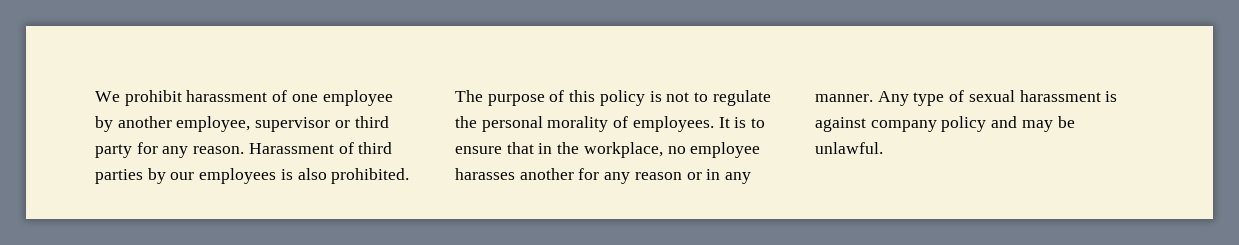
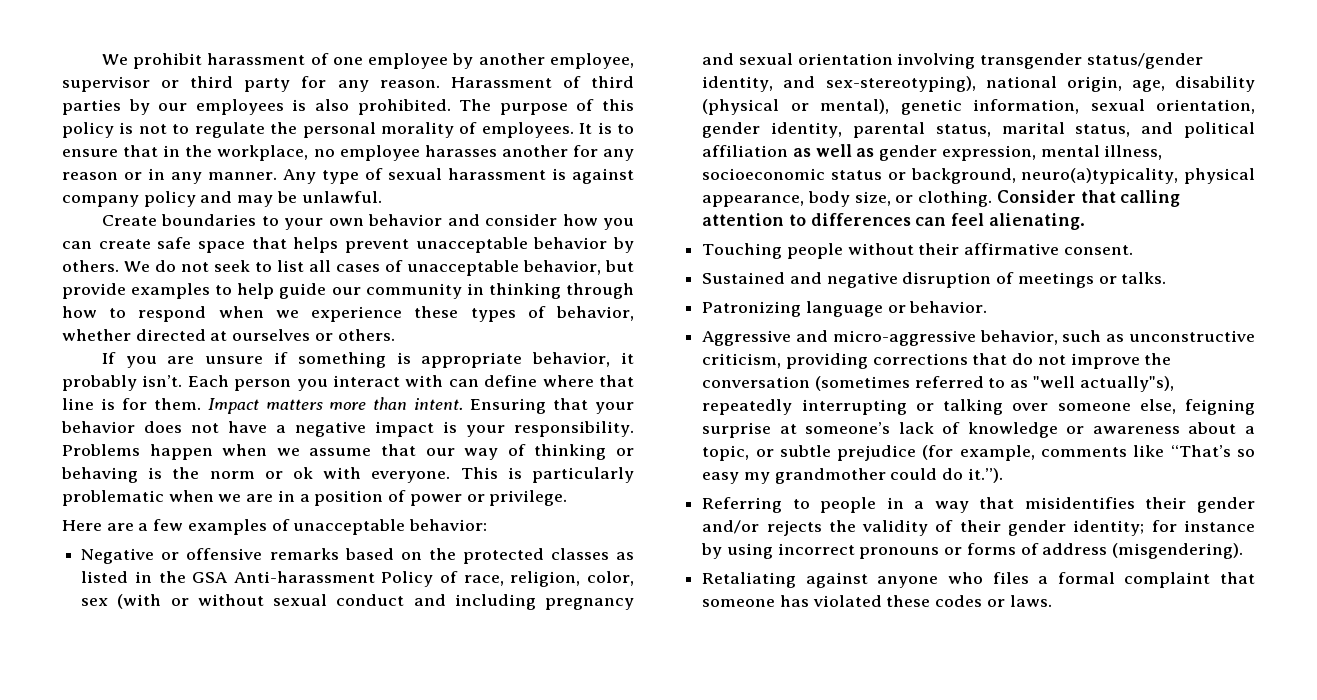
(883, 148) none -> [101,214,635,230] [62,237,634,253] [62,260,634,276] [62,283,634,299] [62,306,634,322] [62,329,395,341] [101,352,634,368] [62,375,634,391] [62,397,635,414] [61,421,634,437] [62,444,635,460] [61,467,634,483] [62,490,568,506] [62,519,488,535] [81,548,634,564] [81,571,635,587] [81,594,634,610] [702,53,1203,69] [702,76,1255,92] [702,99,1255,115] [702,122,1255,138] [702,144,1163,161] [702,168,1255,184] [702,190,1181,207] [702,213,1085,230] [702,243,1133,259] [702,272,1167,288] [702,301,988,317] [702,330,1255,346] [702,353,1172,369] [702,376,1174,392] [702,399,1255,415] [702,422,1255,438] [702,445,1255,461] [702,468,1003,484] [702,497,1255,513] [702,520,1255,536] [701,543,1244,559] [702,572,1255,588] [702,595,1052,607] // Create boundaries to your own behavior and consider how you can create safe space that helps prevent unacceptable behavior by others. We do not seek to list all cases of unacceptable behavior, but provide examples to help guide our community in thinking through how to respond when we experience these types of behavior, whether directed at ourselves or others. // If you are unsure if something is appropriate behavior, it probably isn’t. Each person you interact with can define where that line is for them. Impact matters more than intent. Ensuring that your behavior does not have a negative impact is your responsibility. Problems happen when we assume that our way of thinking or behaving is the norm or ok with everyone. This is particularly problematic when we are in a position of power or privilege. // Here are a few examples of unacceptable behavior: // Negative or offensive remarks based on the protected classes as listed in the GSA Anti-harassment Policy of race, religion, color, sex (with or without sexual conduct and including pregnancy and sexual orientation involving transgender status/gender identity, and sex-stereotyping), national origin, age, disability (physical or mental), genetic information, sexual orientation, gender identity, parental status, marital status, and political affiliation as well as gender expression, mental illness, socioeconomic status or background, neuro(a)typicality, physical appearance, body size, or clothing. Consider that calling attention to differences can feel alienating. // Touching people without their affirmative consent. // Sustained and negative disruption of meetings or talks. // Patronizing language or behavior. // Aggressive and micro-aggressive behavior, such as unconstructive criticism, providing corrections that do not improve the conversation (sometimes referred to as "well actually"s), repeatedly interrupting or talking over someone else, feigning surprise at someone’s lack of knowledge or awareness about a topic, or subtle prejudice (for example, comments like “That’s so easy my grandmother could do it.”). // Referring to people in a way that misidentifies their gender and/or rejects the validity of their gender identity; for instance by using incorrect pronouns or forms of address (misgendering). // Retaliating against anyone who files a formal complaint that someone has violated these codes or laws.

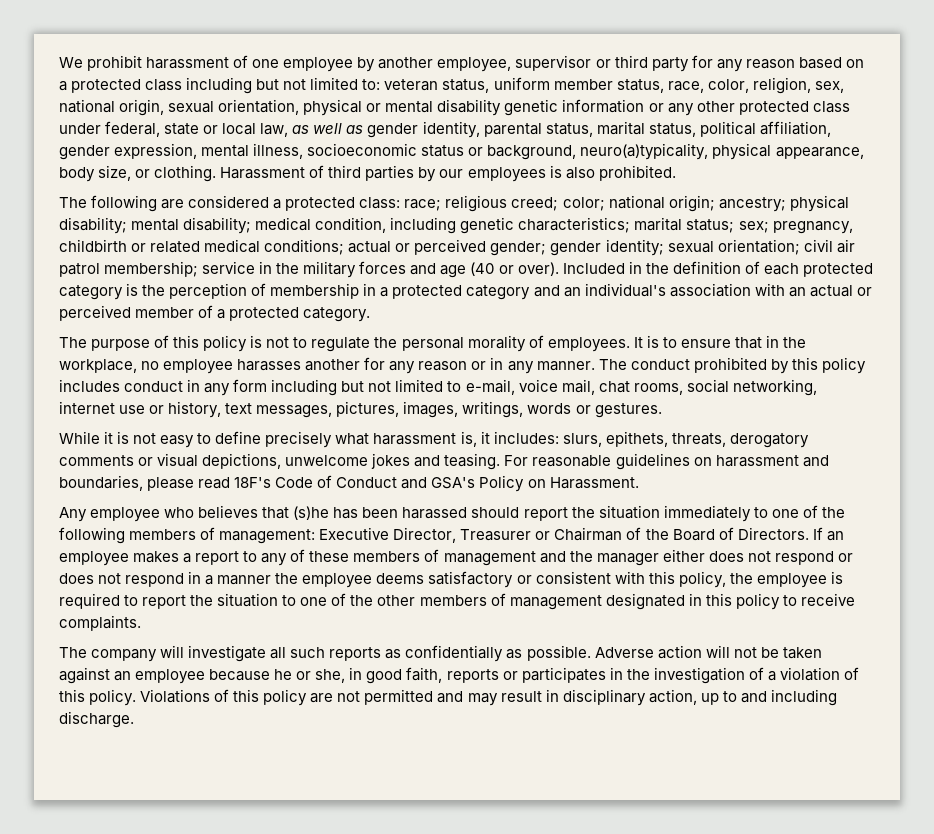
[379,80,440,88] reason. -> [745,57,864,69] [59,77,844,94] [59,99,850,116] [59,121,831,138] [59,143,864,160] [59,165,217,182] reason based on a protected class including but not limited to: veteran status, uniform member status, race, color, religion, sex, national origin, sexual orientation, physical or mental disability genetic information or any other protected class under federal, state or local law, as well as gender identity, parental status, marital status, political affiliation, gender expression, mental illness, socioeconomic status or background, neuro(a)typicality, physical appearance, body size, or clothing.
(451, 107) none -> [59,195,849,212] [59,217,853,234] [59,239,855,256] [59,261,873,278] [59,283,872,300] [59,305,371,322] // The following are considered a protected class: race; religious creed; color; national origin; ancestry; physical disability; mental disability; medical condition, including genetic characteristics; marital status; sex; pregnancy, childbirth or related medical conditions; actual or perceived gender; gender identity; sexual orientation; civil air patrol membership; service in the military forces and age (40 or over). Included in the definition of each protected category is the perception of membership in a protected category and an individual's association with an actual or perceived member of a protected category. //
[283,168,634,184] [62,191,382,207] [101,214,635,230] [62,237,634,253] [62,260,634,276] [62,283,634,299] [62,306,634,322] [62,329,395,341] [101,352,634,368] [62,375,634,391] [62,397,635,414] [61,421,634,437] [62,444,635,460] [61,467,634,483] [62,490,568,506] [62,519,488,535] [81,548,634,564] [81,571,635,587] [81,594,634,610] [702,53,1203,69] [702,76,1255,92] [702,99,1255,115] [702,122,1255,138] [702,144,1163,161] [702,168,1255,184] [702,190,1181,207] [702,213,1085,230] [702,243,1133,259] [702,272,1167,288] [702,301,988,317] [702,330,1255,346] [702,353,1172,369] [702,376,1174,392] [702,399,1255,415] [702,422,1255,438] [702,445,1255,461] [702,468,1003,484] [702,497,1255,513] [702,520,1255,536] [701,543,1244,559] [702,572,1255,588] [702,595,1052,607] Any type of sexual harassment is against company policy and may be unlawful. // Create boundaries to your own behavior and consider how you can create safe space that helps prevent unacceptable behavior by others. We do not seek to list all cases of unacceptable behavior, but provide examples to help guide our community in thinking through how to respond when we experience these types of behavior, whether directed at ourselves or others. // If you are unsure if something is appropriate behavior, it probably isn’t. Each person you interact with can define where that line is for them. Impact matters more than intent. Ensuring that your behavior does not have a negative impact is your responsibility. Problems happen when we assume that our way of thinking or behaving is the norm or ok with everyone. This is particularly problematic when we are in a position of power or privilege. // Here are a few examples of unacceptable behavior: // Negative or offensive remarks based on the protected classes as listed in the GSA Anti-harassment Policy of race, religion, color, sex (with or without sexual conduct and including pregnancy and sexual orientation involving transgender status/gender identity, and sex-stereotyping), national origin, age, disability (physical or mental), genetic information, sexual orientation, gender identity, parental status, marital status, and political affiliation as well as gender expression, mental illness, socioeconomic status or background, neuro(a)typicality, physical appearance, body size, or clothing. Consider that calling attention to differences can feel alienating. // Touching people without their affirmative consent. // Sustained and negative disruption of meetings or talks. // Patronizing language or behavior. // Aggressive and micro-aggressive behavior, such as unconstructive criticism, providing corrections that do not improve the conversation (sometimes referred to as "well actually"s), repeatedly interrupting or talking over someone else, feigning surprise at someone’s lack of knowledge or awareness about a topic, or subtle prejudice (for example, comments like “That’s so easy my grandmother could do it.”). // Referring to people in a way that misidentifies their gender and/or rejects the validity of their gender identity; for instance by using incorrect pronouns or forms of address (misgendering). // Retaliating against anyone who files a formal complaint that someone has violated these codes or laws. -> [598,357,866,374] [59,379,817,396] [59,401,662,418] [59,431,809,448] [59,453,829,470] [59,475,639,492] [59,505,845,522] [59,527,844,544] [59,549,853,566] [59,571,843,588] [59,593,855,610] [59,615,141,631] [59,645,822,662] [59,667,859,684] [59,689,837,706] [59,711,134,728] The conduct prohibited by this policy includes conduct in any form including but not limited to e-mail, voice mail, chat rooms, social networking, internet use or history, text messages, pictures, images, writings, words or gestures. // While it is not easy to define precisely what harassment is, it includes: slurs, epithets, threats, derogatory comments or visual depictions, unwelcome jokes and teasing. For reasonable guidelines on harassment and boundaries, please read 18F's Code of Conduct and GSA's Policy on Harassment. // Any employee who believes that (s)he has been harassed should report the situation immediately to one of the following members of management: Executive Director, Treasurer or Chairman of the Board of Directors. If an employee makes a report to any of these members of management and the manager either does not respond or does not respond in a manner the employee deems satisfactory or consistent with this policy, the employee is required to report the situation to one of the other members of management designated in this policy to receive complaints. // The company will investigate all such reports as confidentially as possible. Adverse action will not be taken against an employee because he or she, in good faith, reports or participates in the investigation of a violation of this policy. Violations of this policy are not permitted and may result in disciplinary action, up to and including discharge.

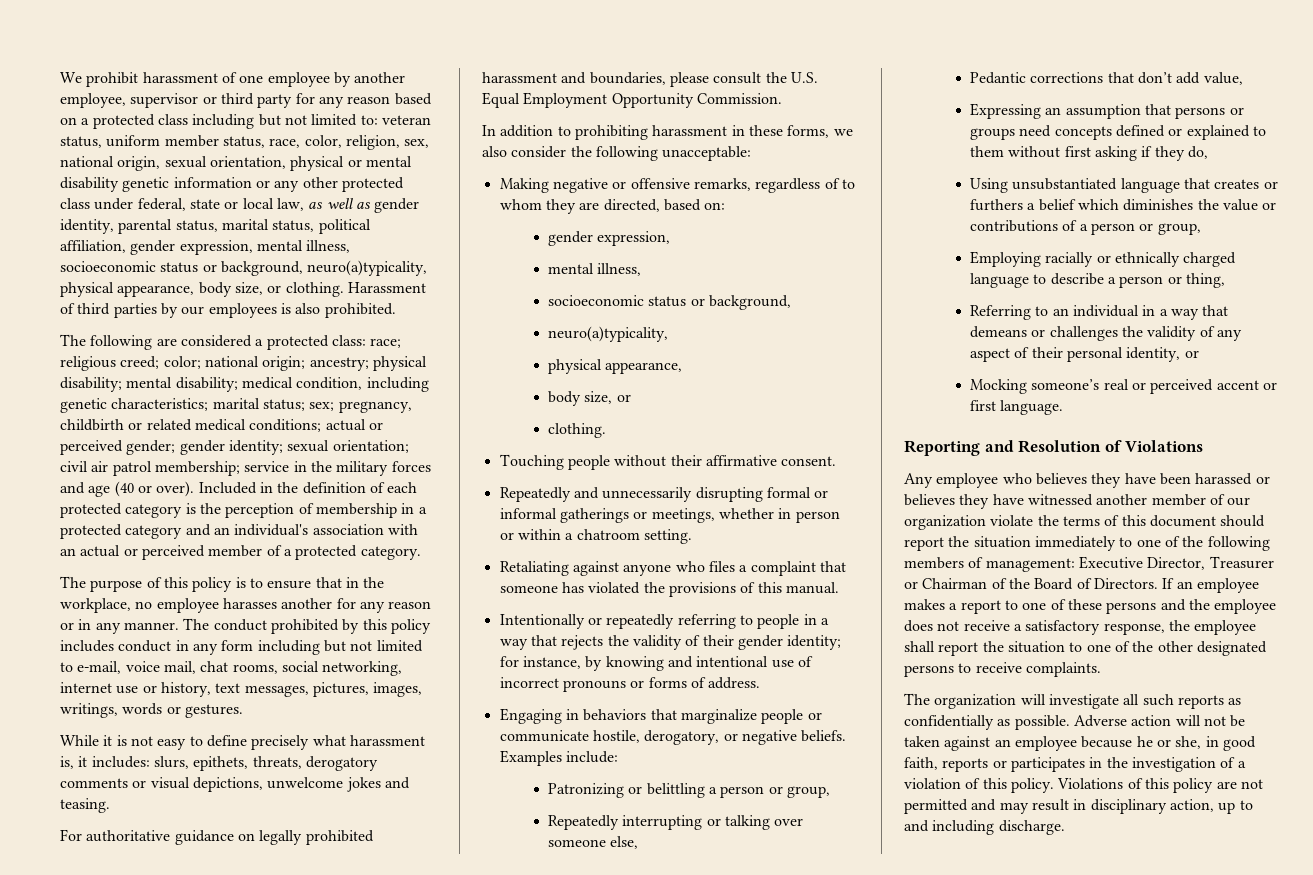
[266,335,659,352] not to regulate the personal morality of employees. It is -> (246, 582) none
[504,453,829,470] [59,475,639,492] [59,505,468,522] For reasonable guidelines on harassment and boundaries, please read 18F's Code of Conduct and GSA's Policy on Harassment. // Any employee who believes that (s)he has been harassed -> [60,829,374,845] [482,72,818,87] [482,92,782,108] [482,125,853,140] [482,146,752,161] [499,178,855,193] [499,199,726,214] [548,231,671,246] [548,263,642,276] [548,295,792,310] [548,326,669,342] [548,359,683,374] [548,391,631,406] [548,423,607,438] [499,454,837,470] [499,487,829,502] [499,508,840,523] [499,529,692,544] [499,561,846,576] [499,582,839,597] [499,614,829,629] [499,635,842,650] [499,656,813,671] [499,677,761,692] [499,708,822,724] [499,730,847,745] [499,750,618,766] [548,783,831,798] [548,815,804,830] [548,836,639,849] [970,72,1243,85] [970,103,1244,119] [970,125,1267,140] [970,146,1209,161] [970,178,1278,193] [970,199,1277,211] [970,220,1201,235] [970,251,1237,267] [970,273,1226,288] [970,305,1229,320] [970,326,1243,341] [970,347,1199,362] [970,379,1278,394] [970,400,1064,415] [904,440,1204,456] [904,473,1270,488] [904,494,1251,509] [904,515,1216,530] // For authoritative guidance on legally prohibited harassment and boundaries, please consult the U.S. Equal Employment Opportunity Commission. // In addition to prohibiting harassment in these forms, we also consider the following unacceptable: // Making negative or offensive remarks, regardless of to whom they are directed, based on: // gender expression, // mental illness, // socioeconomic status or background, // neuro(a)typicality, // physical appearance, // body size, or // clothing. // Touching people without their affirmative consent. // Repeatedly and unnecessarily disrupting formal or informal gatherings or meetings, whether in person or within a chatroom setting. // Retaliating against anyone who files a complaint that someone has violated the provisions of this manual. // Intentionally or repeatedly referring to people in a way that rejects the validity of their gender identity; for instance, by knowing and intentional use of incorrect pronouns or forms of address. // Engaging in behaviors that marginalize people or communicate hostile, derogatory, or negative beliefs. Examples include: // Patronizing or belittling a person or group, // Repeatedly interrupting or talking over someone else, // Pedantic corrections that don’t add value, // Expressing an assumption that persons or groups need concepts defined or explained to them without first asking if they do, // Using unsubstantiated language that creates or furthers a belief which diminishes the value or contributions of a person or group, // Employing racially or ethnically charged language to describe a person or thing, // Referring to an individual in a way that demeans or challenges the validity of any aspect of their personal identity, or // Mocking someone’s real or perceived accent or first language. // Reporting and Resolution of Violations // Any employee who believes they have been harassed or believes they have witnessed another member of our organization violate the terms of this document
[261,553,288,566] any -> [1022,602,1047,610] one
[353,549,853,566] [59,571,843,588] [59,593,139,609] members of management and the manager either does not respond or does not respond in a manner the employee deems satisfactory or consistent with this policy, the employee is required to -> [1106,599,1277,614] [904,620,1257,635] [904,641,935,652] persons and the employee does not receive a satisfactory response, the employee shall
[419,593,780,610] members of management designated in this policy -> [1196,641,1267,656] [904,665,954,677] designated persons
[91,649,158,662] company -> [934,694,1017,709] organization

